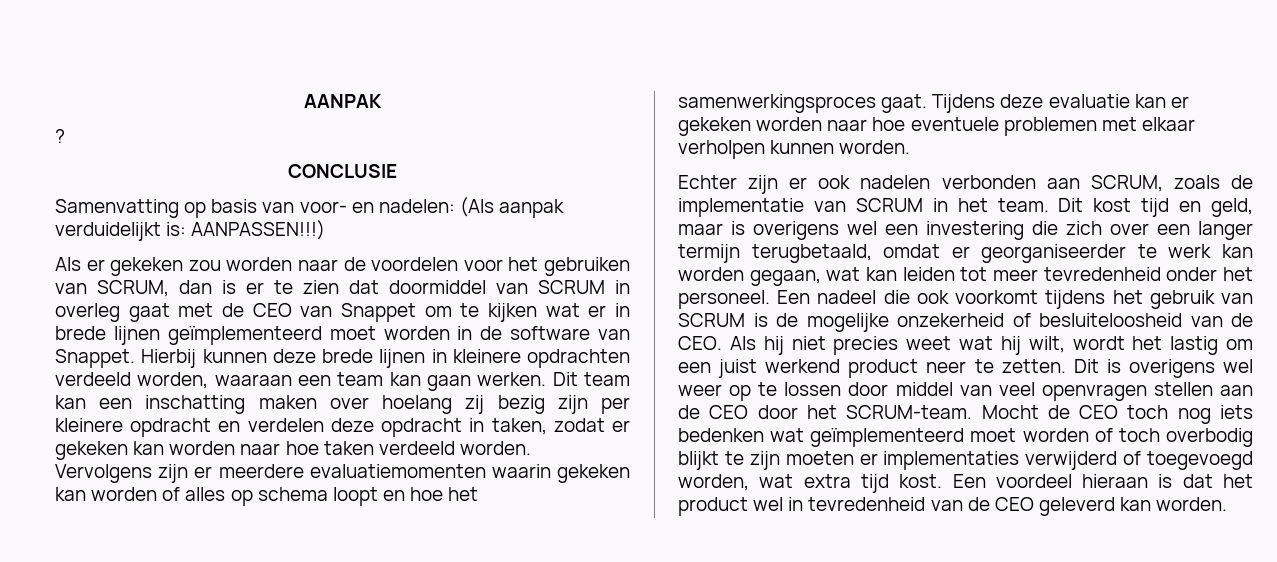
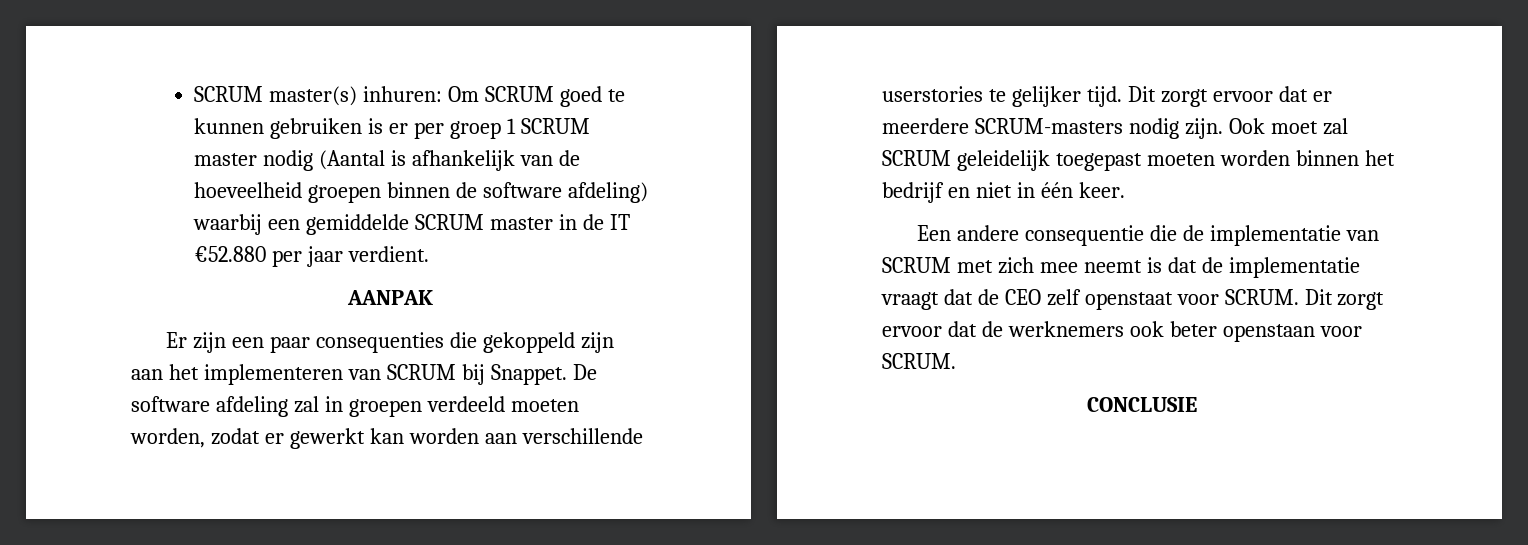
[304,94,382,108] [55,129,65,143] [288,164,397,178] [55,197,565,218] [55,220,326,241] [55,257,631,276] [55,280,630,297] [55,303,630,322] [55,326,630,345] [55,349,630,368] [55,372,630,391] [55,395,630,414] [55,418,547,437] AANPAK // ? // CONCLUSIE // Samenvatting op basis van voor- en nadelen: (Als aanpak verduidelijkt is: AANPASSEN!!!) // Als er gekeken zou worden naar de voordelen voor het gebruiken van SCRUM, dan is er te zien dat doormiddel van SCRUM in overleg gaat met de CEO van Snappet om te kijken wat er in brede lijnen geïmplementeerd moet worden in de software van Snappet. Hierbij kunnen deze brede lijnen in kleinere opdrachten verdeeld worden, waaraan een team kan gaan werken. Dit team kan een inschatting maken over hoelang zij bezig zijn per kleinere opdracht en verdelen deze opdracht in taken, -> [194,86,626,107] [194,118,590,139] [194,150,581,171] [194,182,649,203] [193,214,630,235] [194,246,430,267] [347,290,433,305] [166,332,614,353] [131,364,597,385] [131,396,579,417] [130,428,205,448] SCRUM master(s) inhuren: Om SCRUM goed te kunnen gebruiken is er per groep 1 SCRUM master nodig (Aantal is afhankelijk van de hoeveelheid groepen binnen de software afdeling) waarbij een gemiddelde SCRUM master in de IT €52.880 per jaar verdient. // AANPAK // Er zijn een paar consequenties die gekoppeld zijn aan het implementeren van SCRUM bij Snappet. De software afdeling zal in groepen verdeeld moeten worden,
[55,441,531,460] [55,464,631,483] [55,487,479,506] [678,94,1189,113] [678,117,1195,136] [678,140,911,159] [678,175,1253,194] [678,198,1253,217] [678,221,1253,240] [678,244,1253,263] [678,267,1253,286] [678,290,1253,309] [678,313,1253,332] [678,336,1253,355] [678,359,1253,378] [678,382,1253,401] [678,405,1253,424] [678,428,1254,447] [678,451,1253,470] [678,474,1253,493] [678,497,1228,516] gekeken kan worden naar hoe taken verdeeld worden. Vervolgens zijn er meerdere evaluatiemomenten waarin gekeken kan worden of alles op schema loopt en hoe het samenwerkingsproces gaat. Tijdens deze evaluatie kan er gekeken worden naar hoe eventuele problemen met elkaar verholpen kunnen worden. // Echter zijn er ook nadelen verbonden aan SCRUM, zoals de implementatie van SCRUM in het team. Dit kost tijd en geld, maar is overigens wel een investering die zich over een langer termijn terugbetaald, omdat er georganiseerder te werk kan worden gegaan, wat kan leiden tot meer tevredenheid onder het personeel. Een nadeel die ook voorkomt tijdens het gebruik van SCRUM is de mogelijke onzekerheid of besluiteloosheid van de CEO. Als hij niet precies weet wat hij wilt, wordt het lastig om een juist werkend product neer te zetten. Dit is overigens wel weer op te lossen door middel van veel openvragen stellen aan de CEO door het SCRUM-team. Mocht de CEO toch nog iets bedenken wat geïmplementeerd moet worden of toch overbodig blijkt te zijn moeten er implementaties verwijderd of toegevoegd worden, wat extra tijd kost. Een voordeel hieraan is dat het product wel in tevredenheid van de CEO geleverd kan worden. -> [289,428,643,449] [882,86,1332,107] [882,118,1348,139] [882,150,1395,171] [882,182,1125,203] [917,225,1380,246] [882,257,1360,278] [881,289,1385,310] [882,321,1362,342] [882,353,956,369] [1086,397,1197,412] gewerkt kan worden aan verschillende userstories te gelijker tijd. Dit zorgt ervoor dat er meerdere SCRUM-masters nodig zijn. Ook moet zal SCRUM geleidelijk toegepast moeten worden binnen het bedrijf en niet in één keer. // Een andere consequentie die de implementatie van SCRUM met zich mee neemt is dat de implementatie vraagt dat de CEO zelf openstaat voor SCRUM. Dit zorgt ervoor dat de werknemers ook beter openstaan voor SCRUM. // CONCLUSIE

